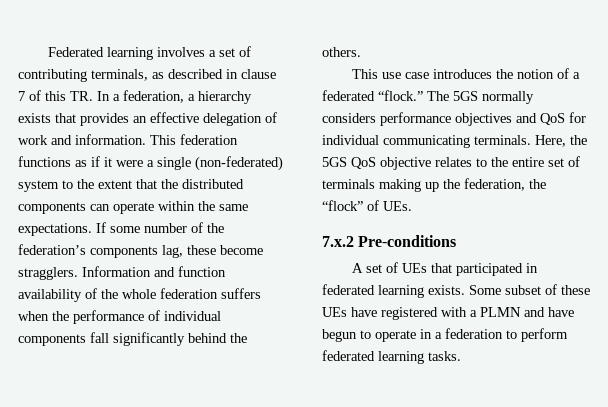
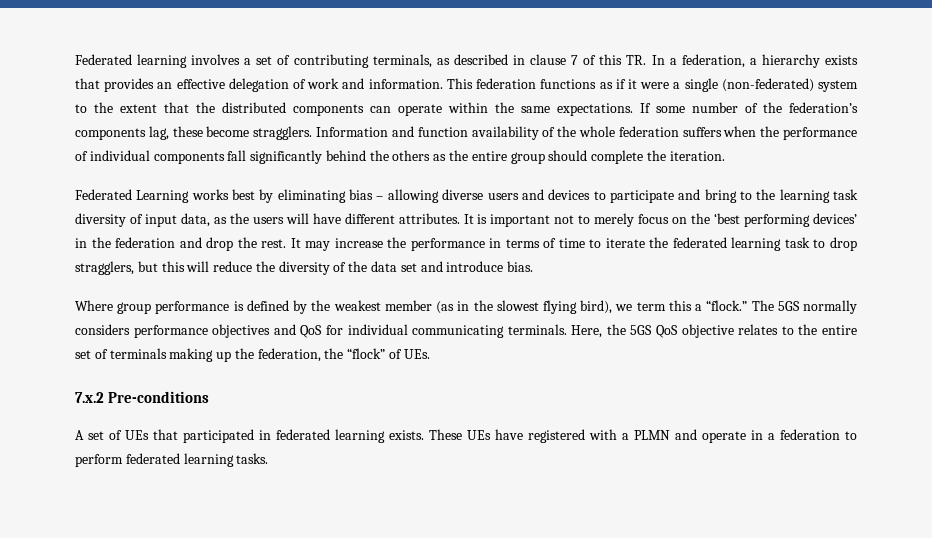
[322,47,361,57] [352,68,581,79] [322,90,375,101] others. // This use case introduces the notion of a federated -> [392,150,725,164] [75,189,859,203] [75,213,858,227] [75,237,857,251] [75,261,534,275] [75,300,703,314] others as the entire group should complete the iteration. // Federated Learning works best by eliminating bias – allowing diverse users and devices to participate and bring to the learning task diversity of input data, as the users will have different attributes. It is important not to merely focus on the ‘best performing devices’ in the federation and drop the rest. It may increase the performance in terms of time to iterate the federated learning task to drop stragglers, but this will reduce the diversity of the data set and introduce bias. // Where group performance is defined by the weakest member (as in the slowest flying bird), we term this a
[469,284,590,295] Some subset of these -> [429,429,462,440] These
[548,307,574,317] [322,329,371,342] have begun to -> (697, 434) none

